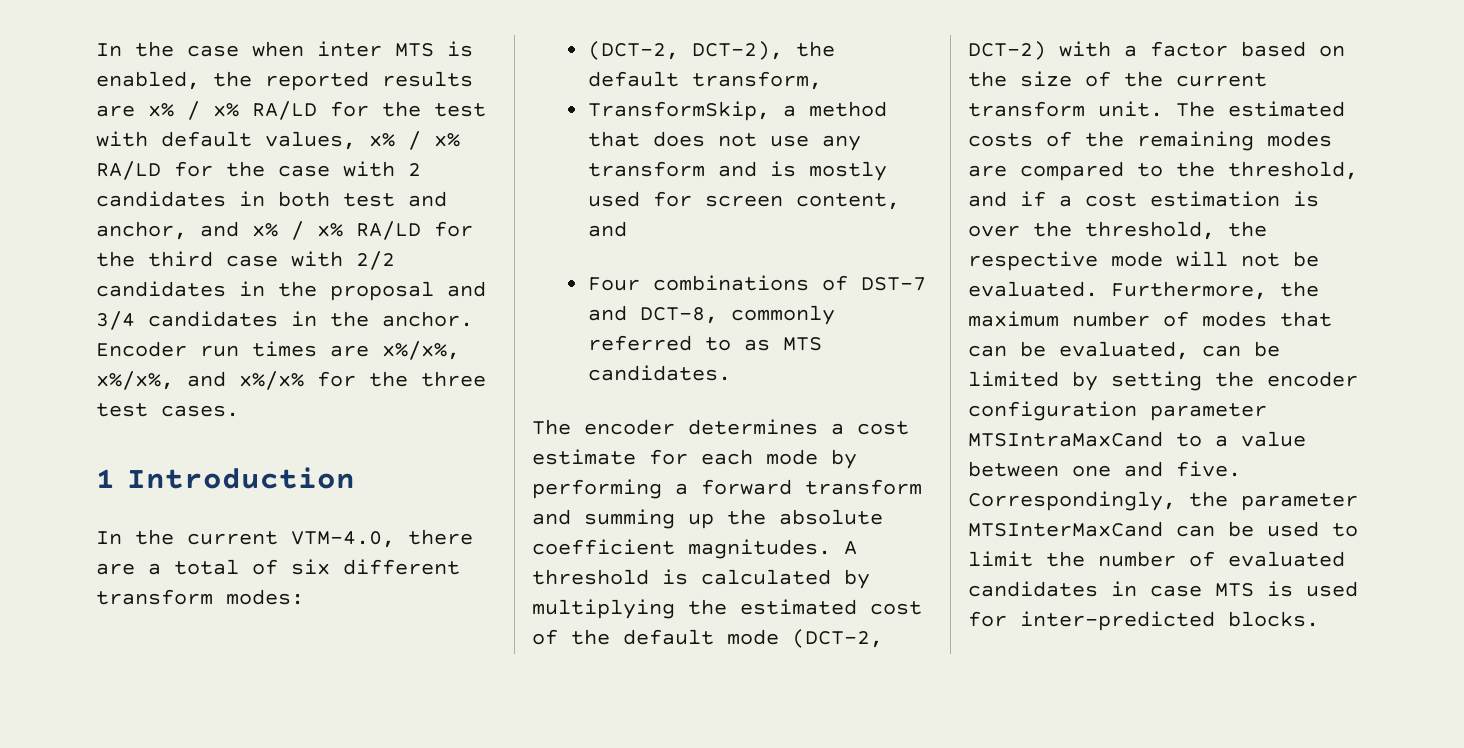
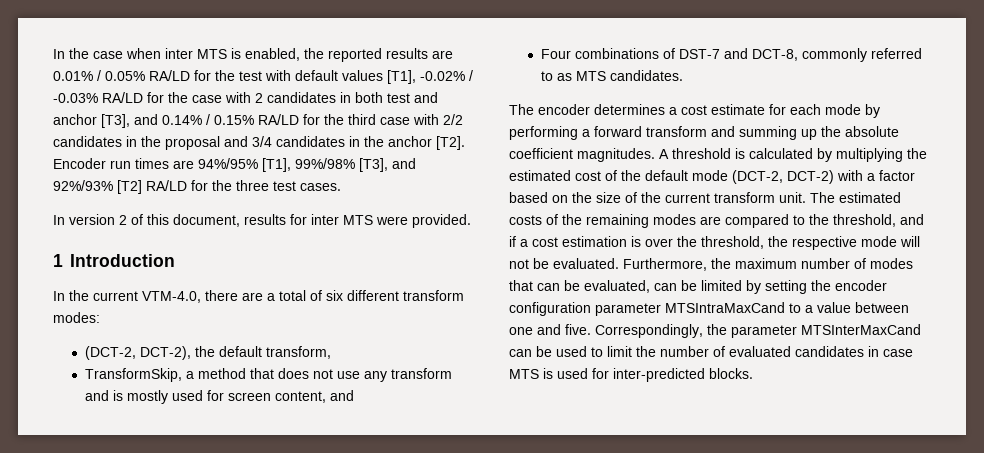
[148,101,239,120] x% / x% -> [53,70,145,81] 0.01% / 0.05%
[265,131,460,150] values, x% / x% -> [342,70,473,84] [53,93,98,103] values [T1], -0.02% / -0.03%
[96,221,343,240] anchor, and x% / x% -> [53,114,254,128] anchor [T3], and 0.14% / 0.15%
[382,311,473,327] anchor. -> [388,136,465,150] anchor [T2].
[382,341,460,360] [96,371,304,390] x%/x%, x%/x%, and x%/x% -> [198,158,416,172] [53,180,187,194] 94%/95% [T1], 99%/98% [T3], and 92%/93% [T2] RA/LD
(239, 411) none -> [53,214,471,228] // In version 2 of this document, results for inter MTS were provided.

